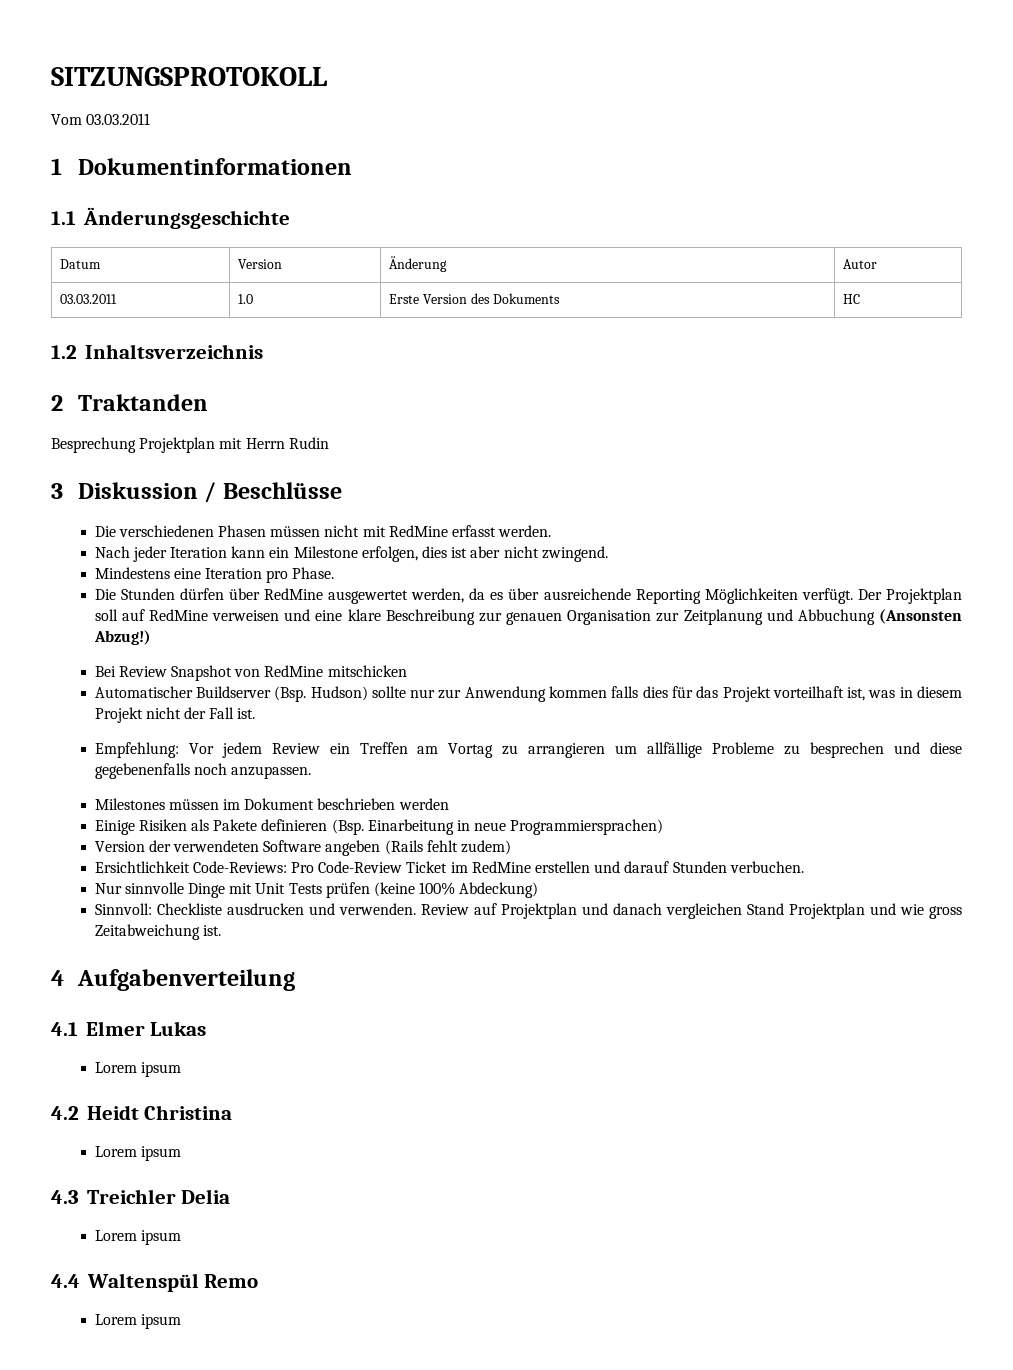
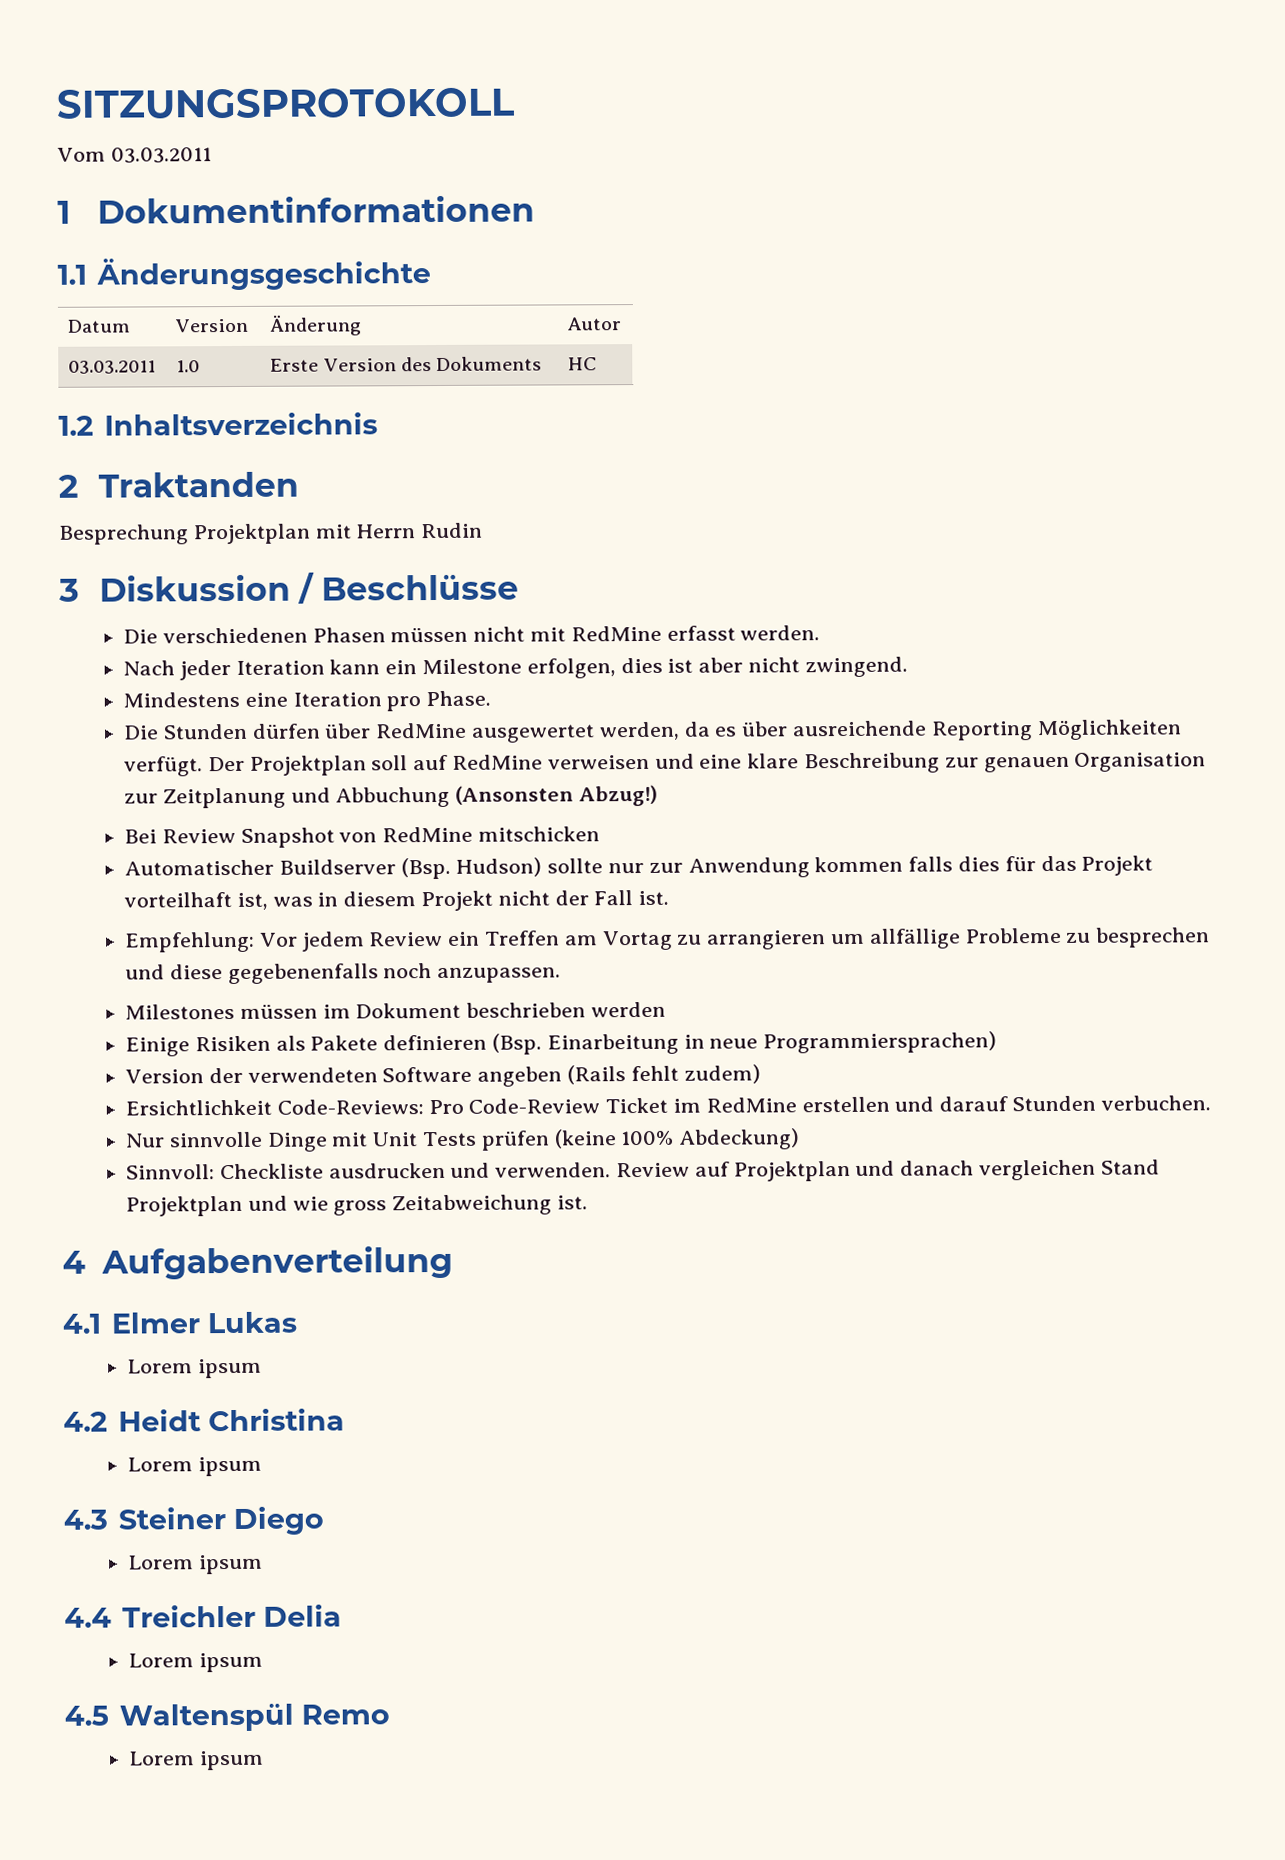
(79, 1197) none -> [117,1506,324,1536] [127,1554,263,1575] [64,1607,112,1628] Steiner Diego // Lorem ipsum // 4.4
[51,1274,80,1288] 4.4 -> [64,1705,109,1726] 4.5

